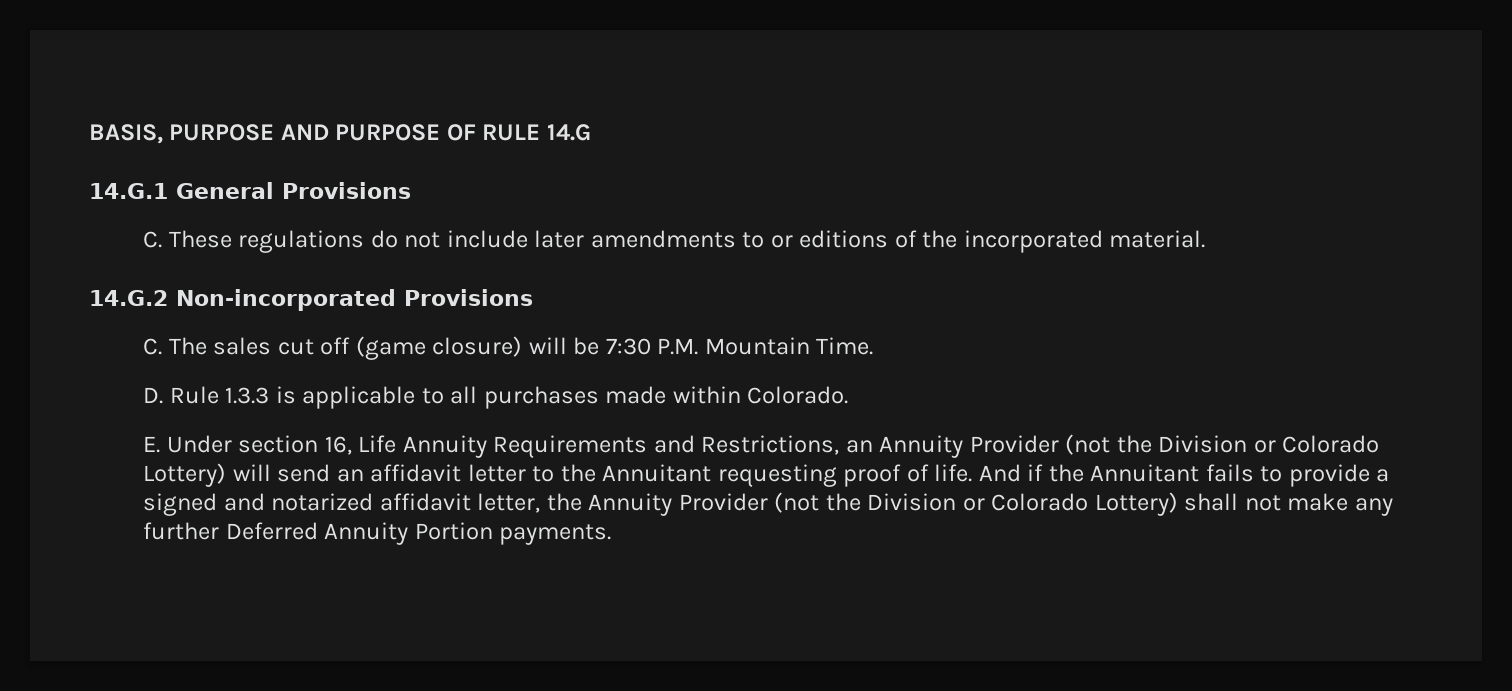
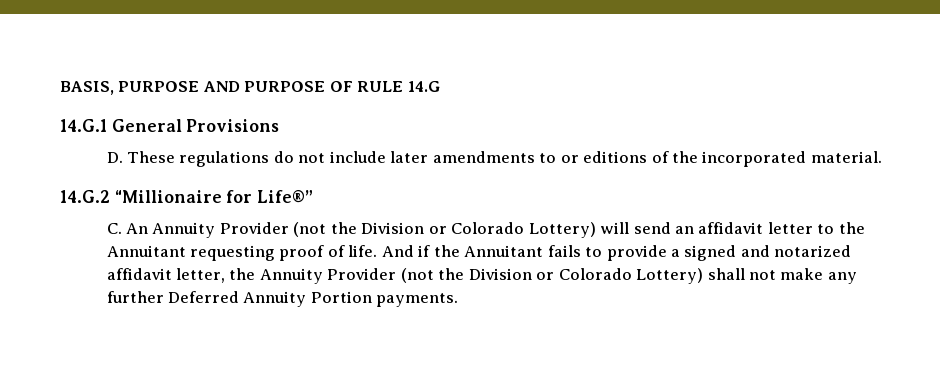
[143,231,163,248] C. -> [106,152,123,163] D.
[176,289,533,311] [143,336,874,360] [143,386,849,409] [143,435,873,458] Non-incorporated Provisions // C. The sales cut off (game closure) will be 7:30 P.M. Mountain Time. // D. Rule 1.3.3 is applicable to all purchases made within Colorado. // E. Under section 16, Life Annuity Requirements and Restrictions, an -> [114,189,314,203] [106,223,149,234] “Millionaire for Life®” // C. An

